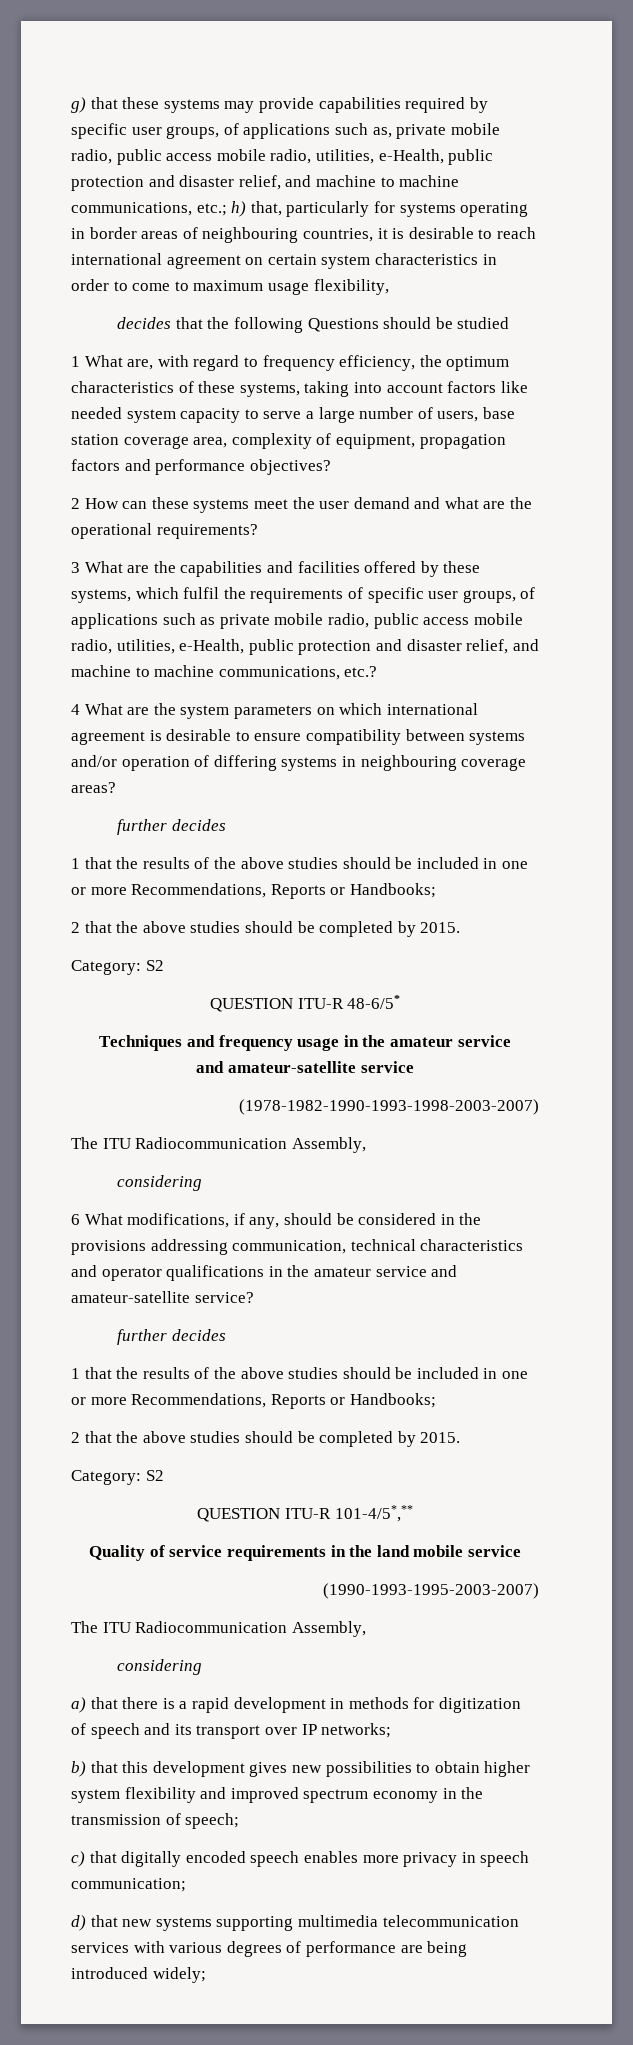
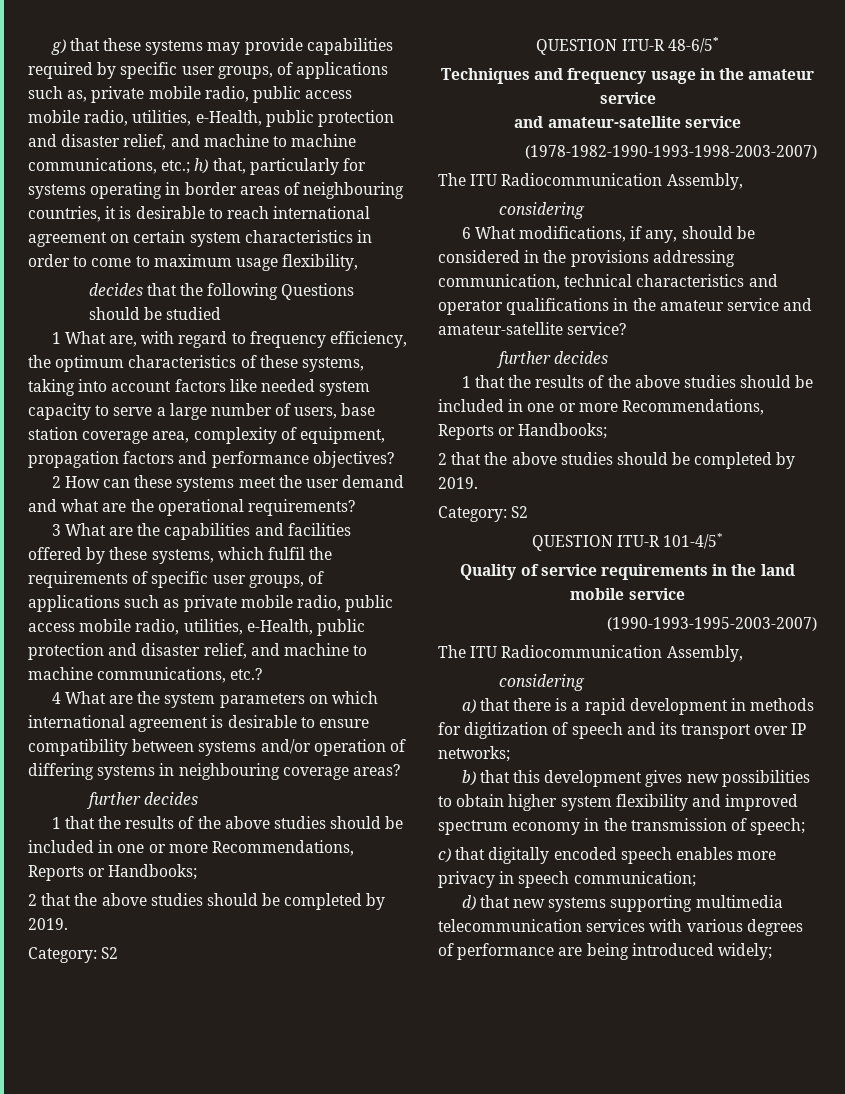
[420,922,461,933] 2015. -> [28,918,68,930] 2019.
[420,1432,461,1443] [71,1470,164,1485] [197,1505,413,1522] 2015. // Category: S2 // QUESTION ITU-R 101-4/5*,** -> [438,477,478,489] [438,506,529,522] [531,533,724,551] 2019. // Category: S2 // QUESTION ITU-R 101-4/5*

